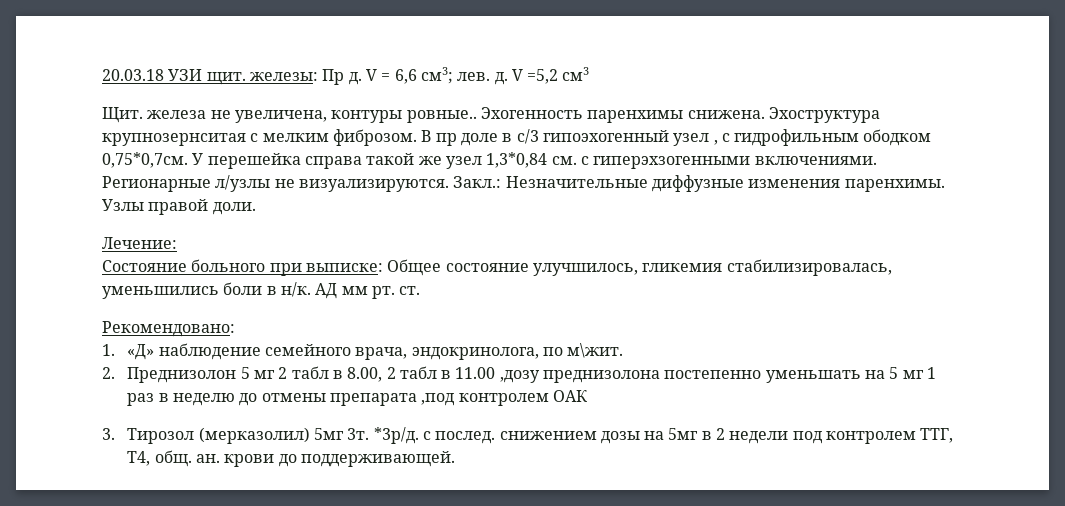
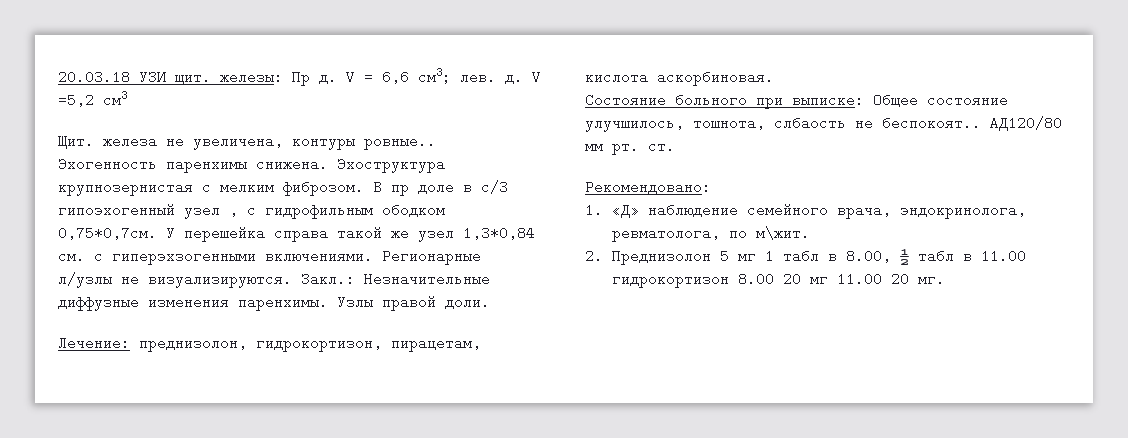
[102,133,246,146] крупнозернситая -> [58,178,193,196] крупнозернистая
(177, 243) none -> [139,334,481,352] [585,68,774,86] преднизолон, гидрокортизон, пирацетам, кислота аскорбиновая.
[642,259,892,276] [102,282,338,299] гликемия стабилизировалась, уменьшились боли в н/к. АД -> [693,114,1062,131] тошнота, слбаость не беспокоят.. АД120/80
(539, 353) none -> [611,224,720,242] ревматолога,
[278,367,288,379] 2 -> [764,249,774,263] 1
[386,367,396,379] 2 -> [898,249,909,265] ½
[499,367,937,383] [127,390,587,406] [102,427,954,444] [127,450,455,467] ,дозу преднизолона постепенно уменьшать на 5 мг 1 раз в неделю до отмены препарата ,под контролем ОАК // 3. Тирозол (мерказолил) 5мг 3т. *3р/д. с послед. снижением дозы на 5мг в 2 недели под контролем ТТГ, Т4, общ. ан. крови до поддерживающей. -> [611,270,945,288] гидрокортизон 8.00 20 мг 11.00 20 мг.

